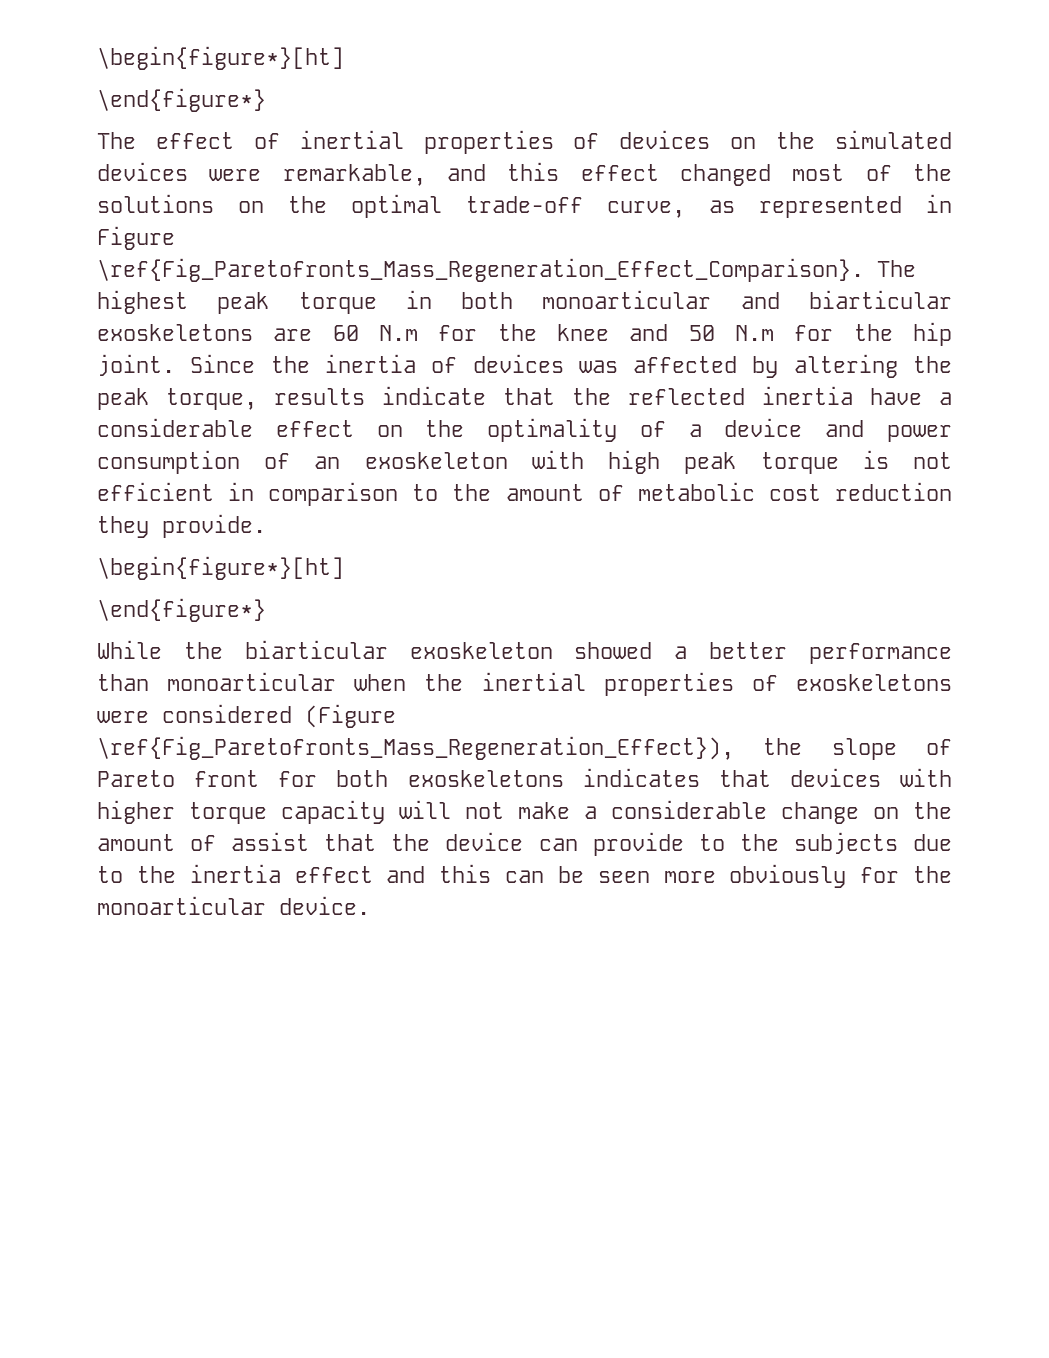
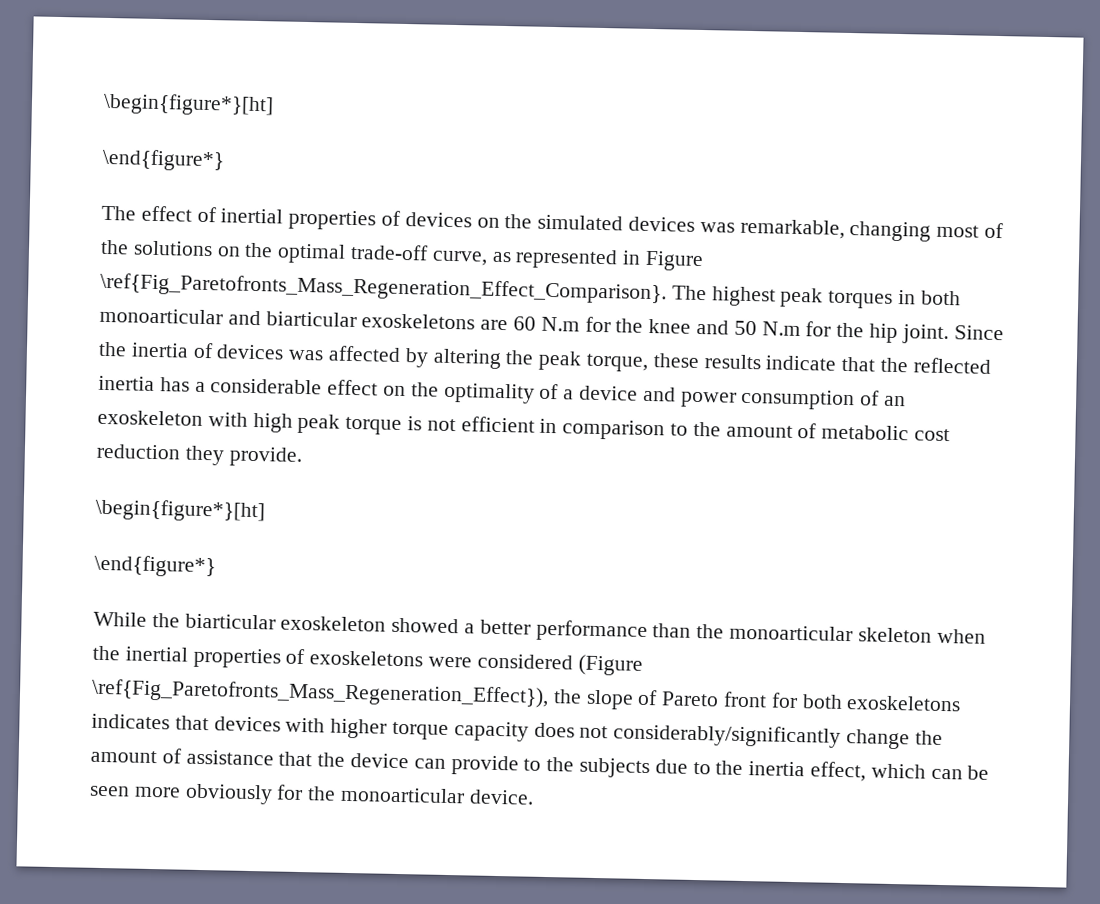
[209,162,771,186] were remarkable, and this effect changed -> [699,218,932,242] was remarkable, changing
[298,292,377,314] torque -> [827,290,894,309] torques
(257, 399) none -> [652,353,700,368] these
[870,388,922,405] have -> [159,377,190,392] has
[167,672,337,691] monoarticular -> [696,624,932,643] the monoarticular skeleton
[399,800,952,824] [97,832,310,851] will not make a considerable change on the amount of assist -> [533,722,943,750] [90,748,274,766] does not considerably/significantly change the amount of assistance
[294,864,492,883] effect and this -> [810,761,926,782] effect, which

